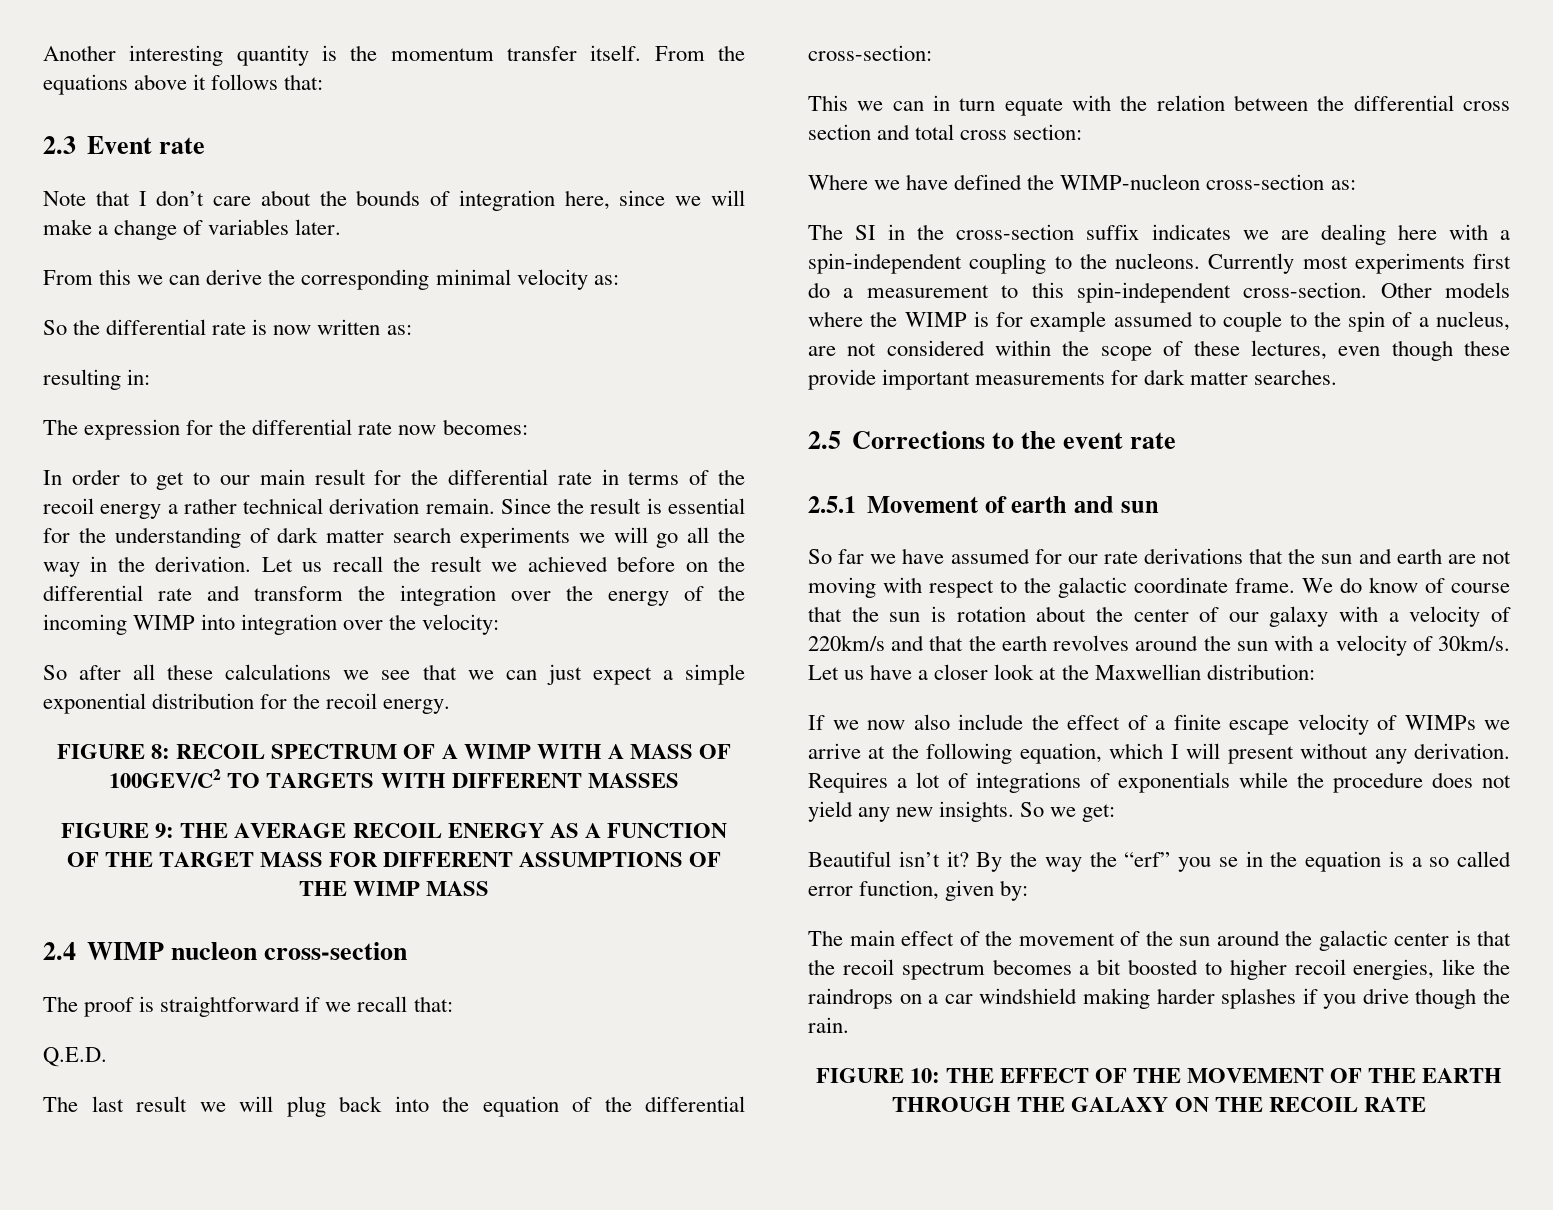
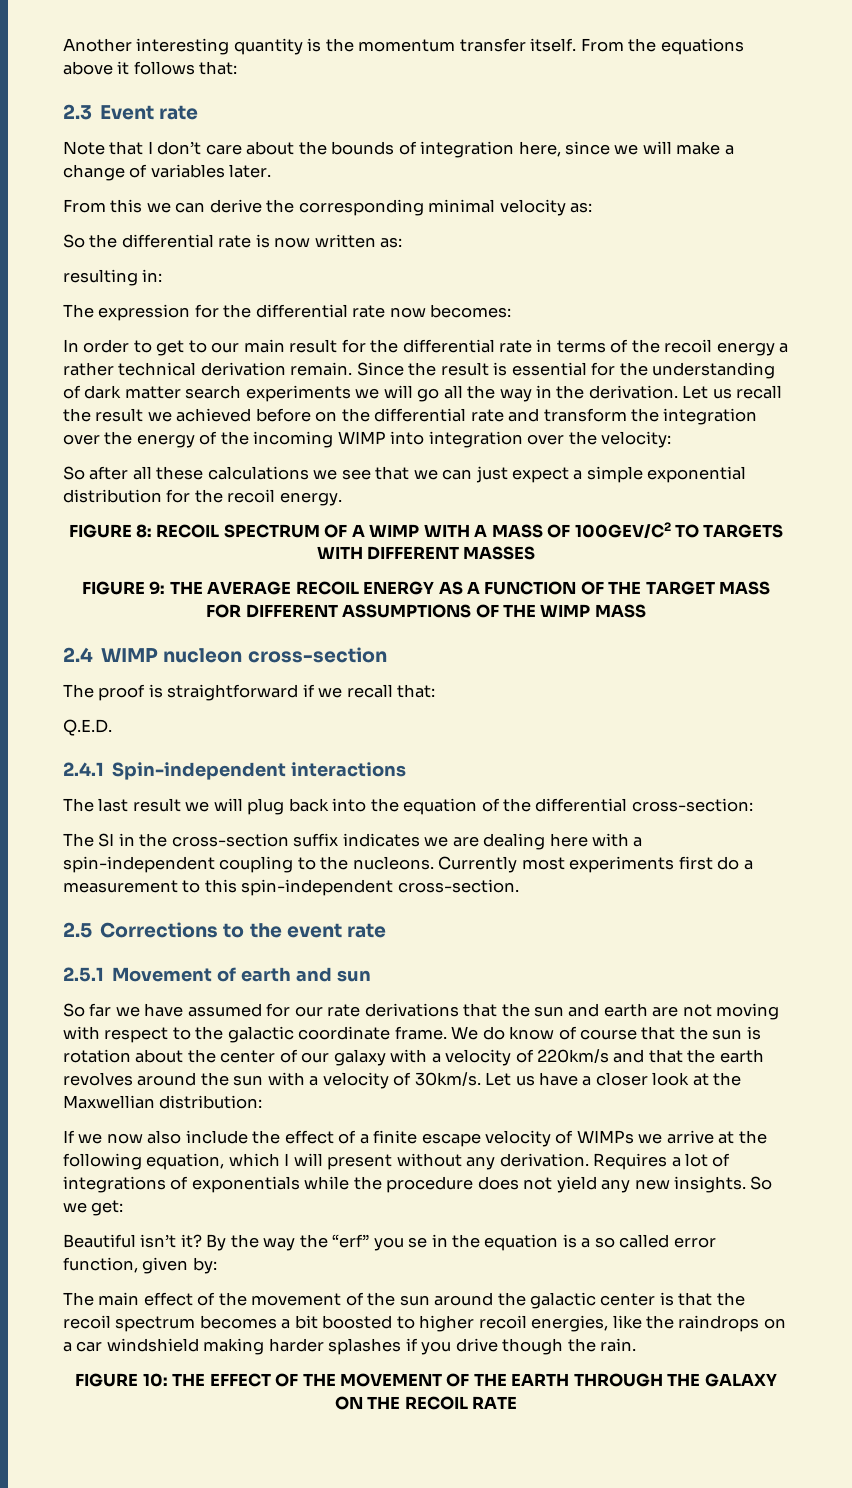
(107, 1057) none -> [63,762,407,780] // 2.4.1 Spin-independent interactions
[808,95,1510,116] [808,124,1083,140] [808,174,1356,190] // This we can in turn equate with the relation between the differential cross section and total cross section: // Where we have defined the WIMP-nucleon cross-section as: -> (753, 805) none
[1380,282,1510,298] [808,311,1510,332] [808,340,1510,361] [808,369,1338,390] Other models where the WIMP is for example assumed to couple to the spin of a nucleus, are not considered within the scope of these lectures, even though these provide important measurements for dark matter searches. -> (519, 886) none

